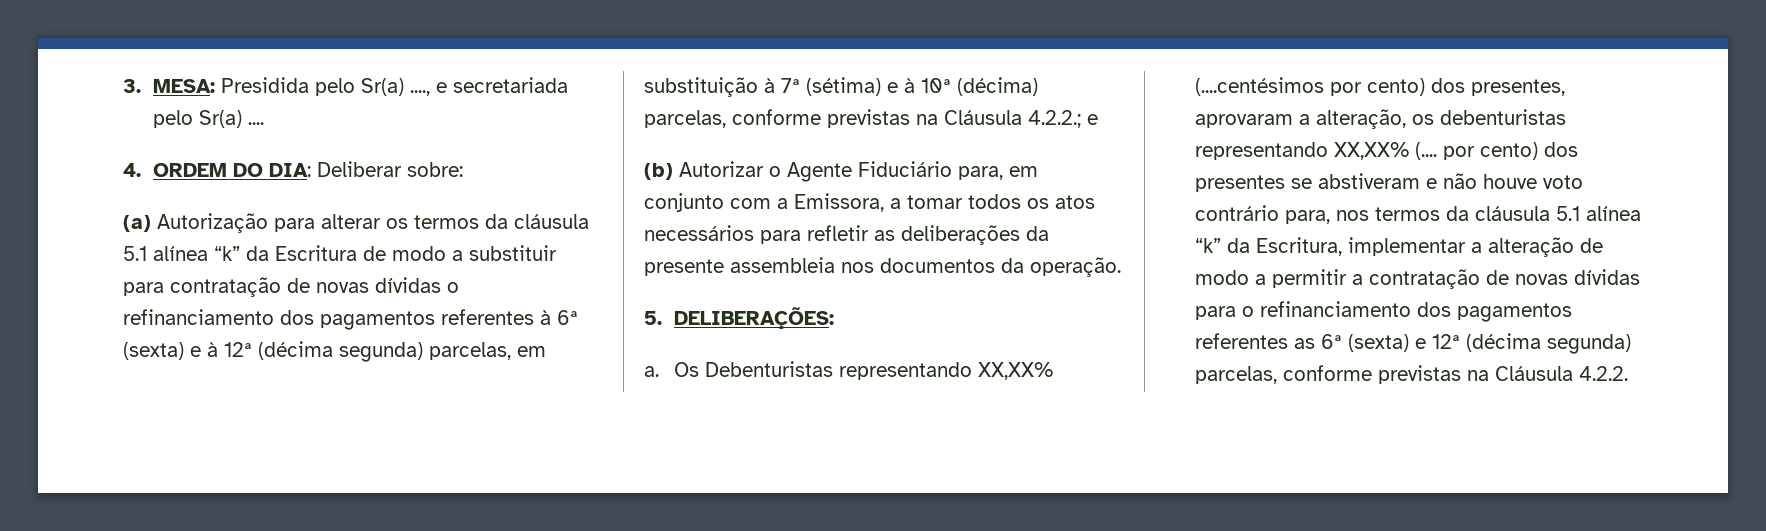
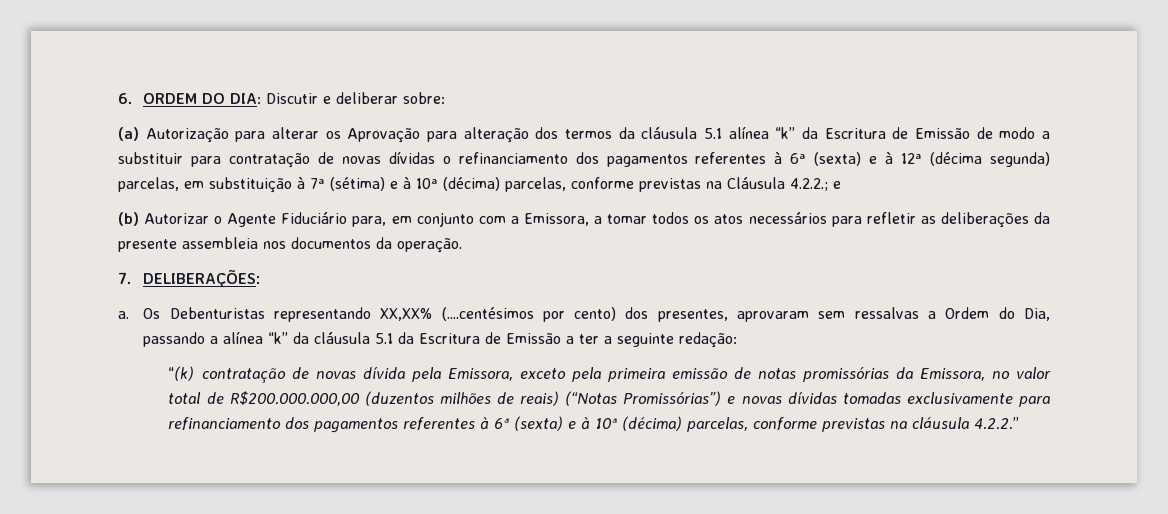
[123,77,568,96] [152,110,264,128] [123,161,402,177] 3. MESA: Presidida pelo Sr(a) ...., e secretariada pelo Sr(a) .... // 4. ORDEM DO DIA: Deliberar -> [118,92,399,104] 6. ORDEM DO DIA: Discutir e deliberar
(408, 223) none -> [347,127,559,143] Aprovação para alteração dos
(386, 253) none -> [914,127,993,139] Emissão de
[644,311,662,325] 5. -> [118,272,131,284] 7.
[1298,109,1566,129] [1194,142,1578,160] [1194,173,1583,192] [1194,205,1641,224] [1194,237,1603,257] [1194,269,1640,289] [1194,301,1572,322] [1194,333,1631,354] [1194,365,1628,384] a alteração, os debenturistas representando XX,XX% (.... por cento) dos presentes se abstiveram e não houve voto contrário para, nos termos da cláusula 5.1 alínea “k” da Escritura, implementar a alteração de modo a permitir a contratação de novas dívidas para o refinanciamento dos pagamentos referentes as 6ª (sexta) e 12ª (décima segunda) parcelas, conforme previstas na Cláusula 4.2.2. -> [818,307,1051,321] [143,331,738,348] [168,366,1051,383] [168,391,1051,407] [168,416,1020,433] sem ressalvas a Ordem do Dia, passando a alínea “k” da cláusula 5.1 da Escritura de Emissão a ter a seguinte redação: // “(k) contratação de novas dívida pela Emissora, exceto pela primeira emissão de notas promissórias da Emissora, no valor total de R$200.000.000,00 (duzentos milhões de reais) (“Notas Promissórias”) e novas dívidas tomadas exclusivamente para refinanciamento dos pagamentos referentes à 6ª (sexta) e à 10ª (décima) parcelas, conforme previstas na cláusula 4.2.2.”

